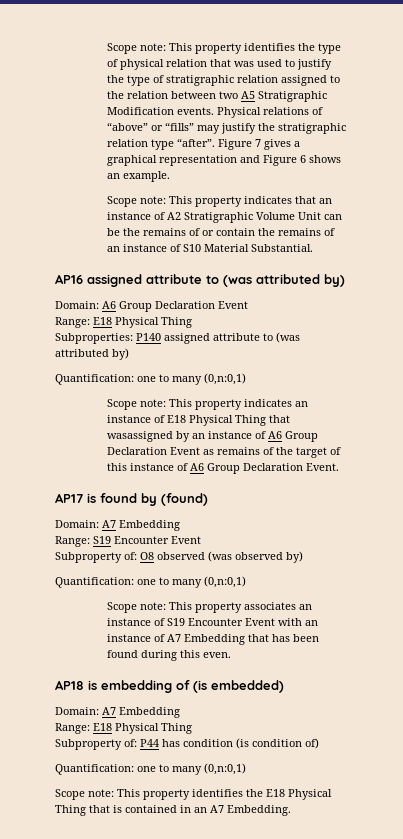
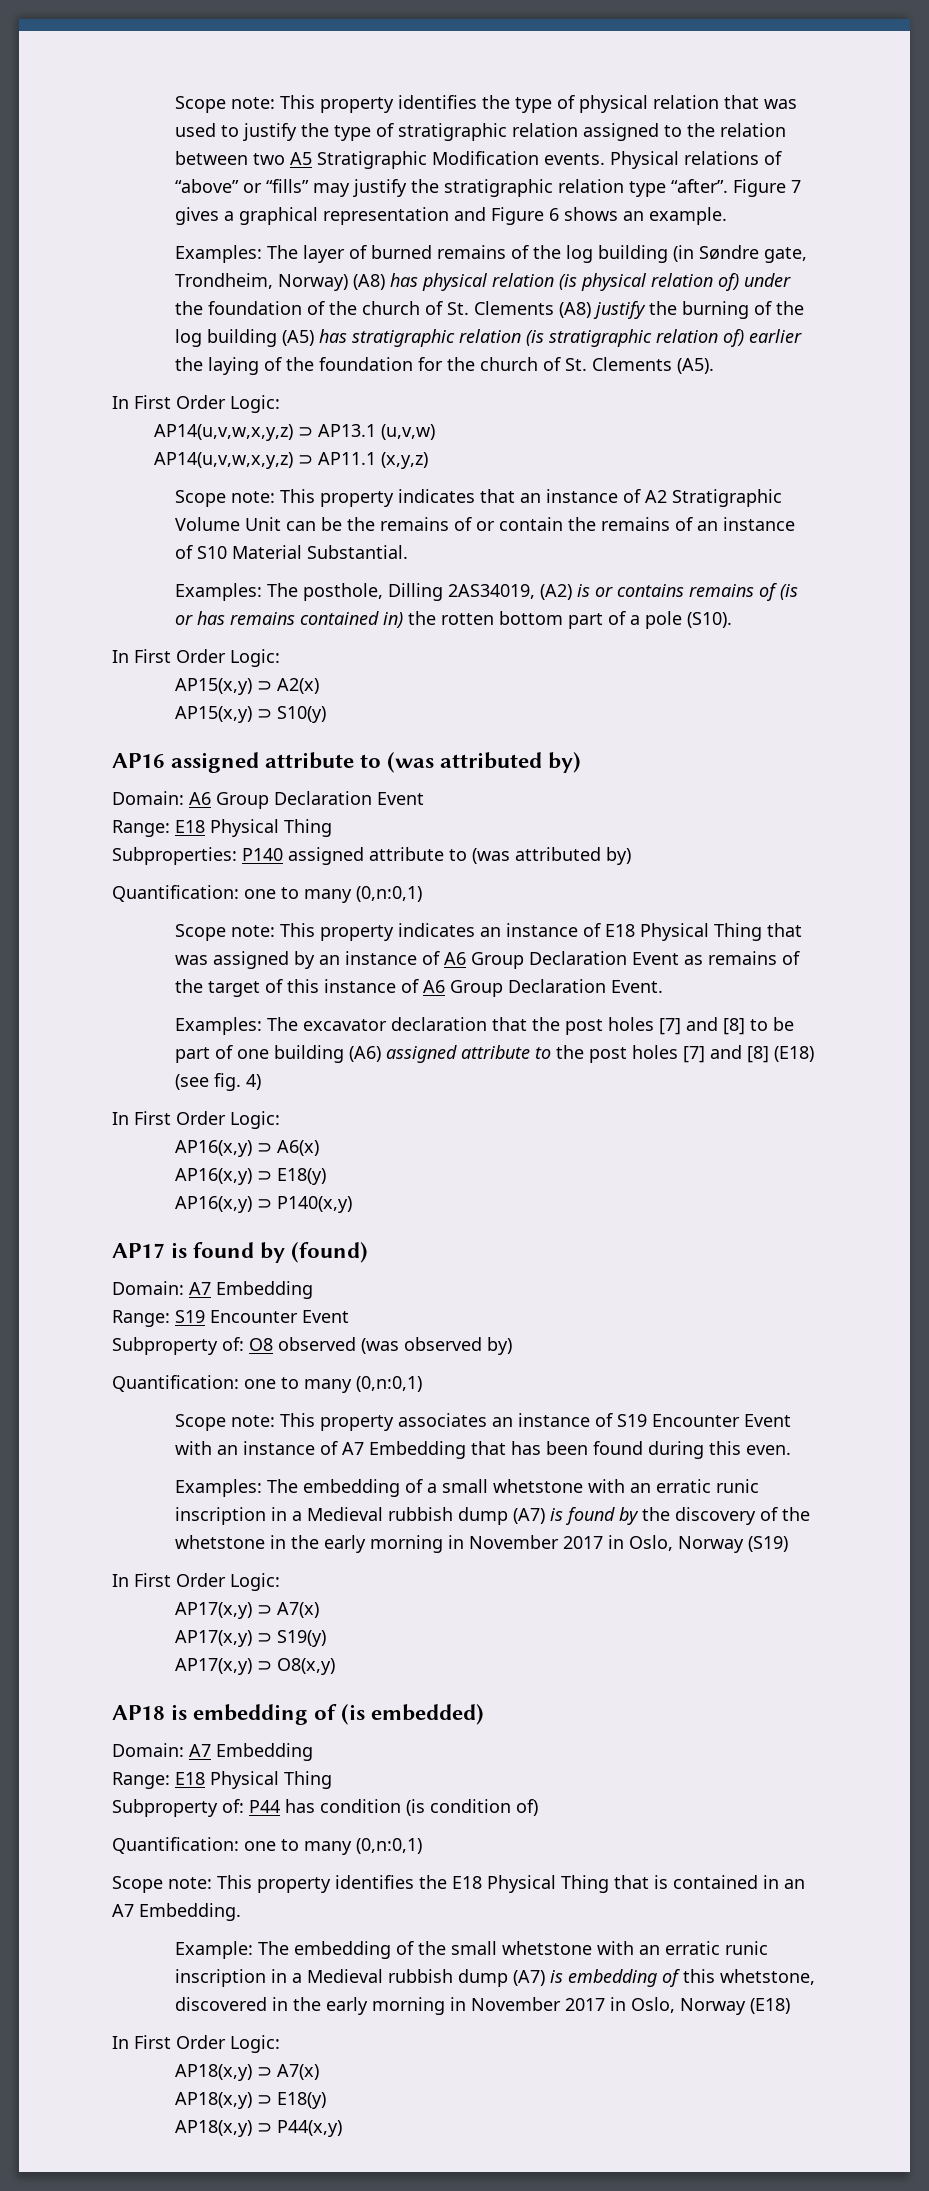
(170, 176) none -> [175,245,808,263] [175,273,792,291] [175,301,805,319] [175,329,803,347] [175,357,715,375] [112,395,280,413] [154,424,436,441] [154,452,429,469] // Examples: The layer of burned remains of the log building (in Søndre gate, Trondheim, Norway) (A8) has physical relation (is physical relation of) under the foundation of the church of St. Clements (A8) justify the burning of the log building (A5) has stratigraphic relation (is stratigraphic relation of) earlier the laying of the foundation for the church of St. Clements (A5). // In First Order Logic: // AP14(u,v,w,x,y,z) ⊃ AP13.1 (u,v,w) // AP14(u,v,w,x,y,z) ⊃ AP11.1 (x,y,z)
(313, 248) none -> [175,583,799,601] [175,611,733,629] [112,649,280,667] [175,678,320,695] [175,706,327,723] // Examples: The posthole, Dilling 2AS34019, (A2) is or contains remains of (is or has remains contained in) the rotten bottom part of a pole (S10). // In First Order Logic: // AP15(x,y) ⊃ A2(x) // AP15(x,y) ⊃ S10(y)
[106,431,173,442] wasassigned -> [175,951,290,969] was assigned
(339, 467) none -> [175,1017,795,1035] [175,1045,815,1063] [175,1073,262,1091] [112,1111,280,1129] [175,1140,320,1157] [175,1168,327,1185] [175,1196,353,1213] // Examples: The excavator declaration that the post holes [7] and [8] to be part of one building (A6) assigned attribute to the post holes [7] and [8] (E18) (see fig. 4) // In First Order Logic: // AP16(x,y) ⊃ A6(x) // AP16(x,y) ⊃ E18(y) // AP16(x,y) ⊃ P140(x,y)
(231, 655) none -> [175,1479,760,1497] [175,1507,811,1525] [175,1535,789,1553] [112,1573,280,1591] [175,1602,320,1619] [175,1630,327,1647] [175,1658,336,1675] // Examples: Τhe embedding of a small whetstone with an erratic runic inscription in a Medieval rubbish dump (A7) is found by the discovery of the whetstone in the early morning in November 2017 in Oslo, Norway (S19) // In First Order Logic: // AP17(x,y) ⊃ A7(x) // AP17(x,y) ⊃ S19(y) // AP17(x,y) ⊃ O8(x,y)
(291, 810) none -> [175,1941,769,1959] [175,1969,816,1987] [175,1997,791,2015] [112,2035,280,2053] [175,2064,320,2081] [175,2092,327,2109] [175,2120,343,2137] // Example: The embedding of the small whetstone with an erratic runic inscription in a Medieval rubbish dump (A7) is embedding of this whetstone, discovered in the early morning in November 2017 in Oslo, Norway (E18) // In First Order Logic: // AP18(x,y) ⊃ A7(x) // AP18(x,y) ⊃ E18(y) // AP18(x,y) ⊃ P44(x,y)

